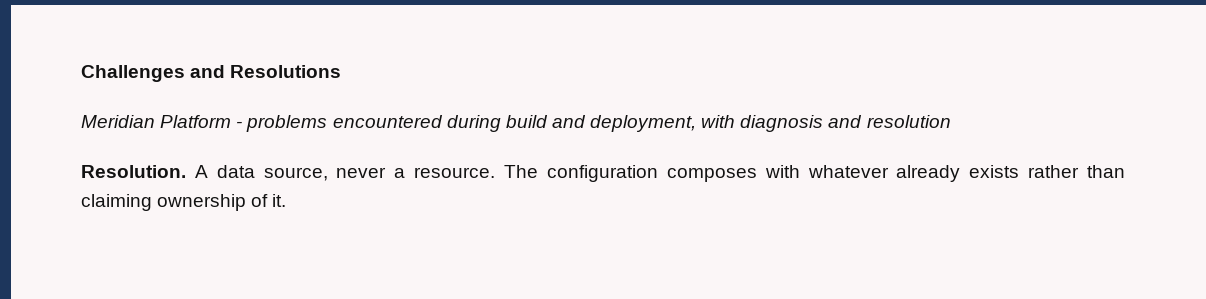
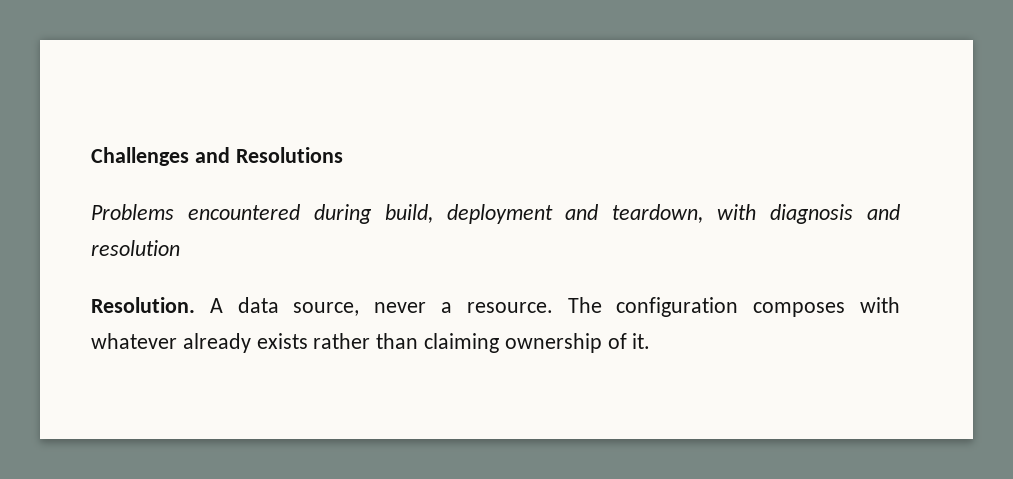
[81,115,697,132] Meridian Platform - problems encountered during build and deployment, -> [91,204,704,224] Problems encountered during build, deployment and teardown,

